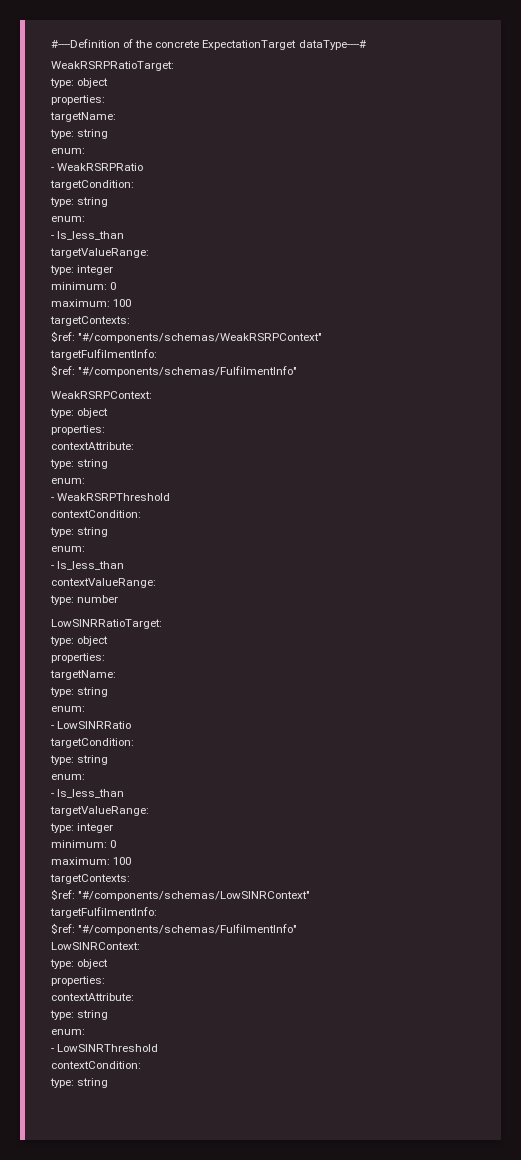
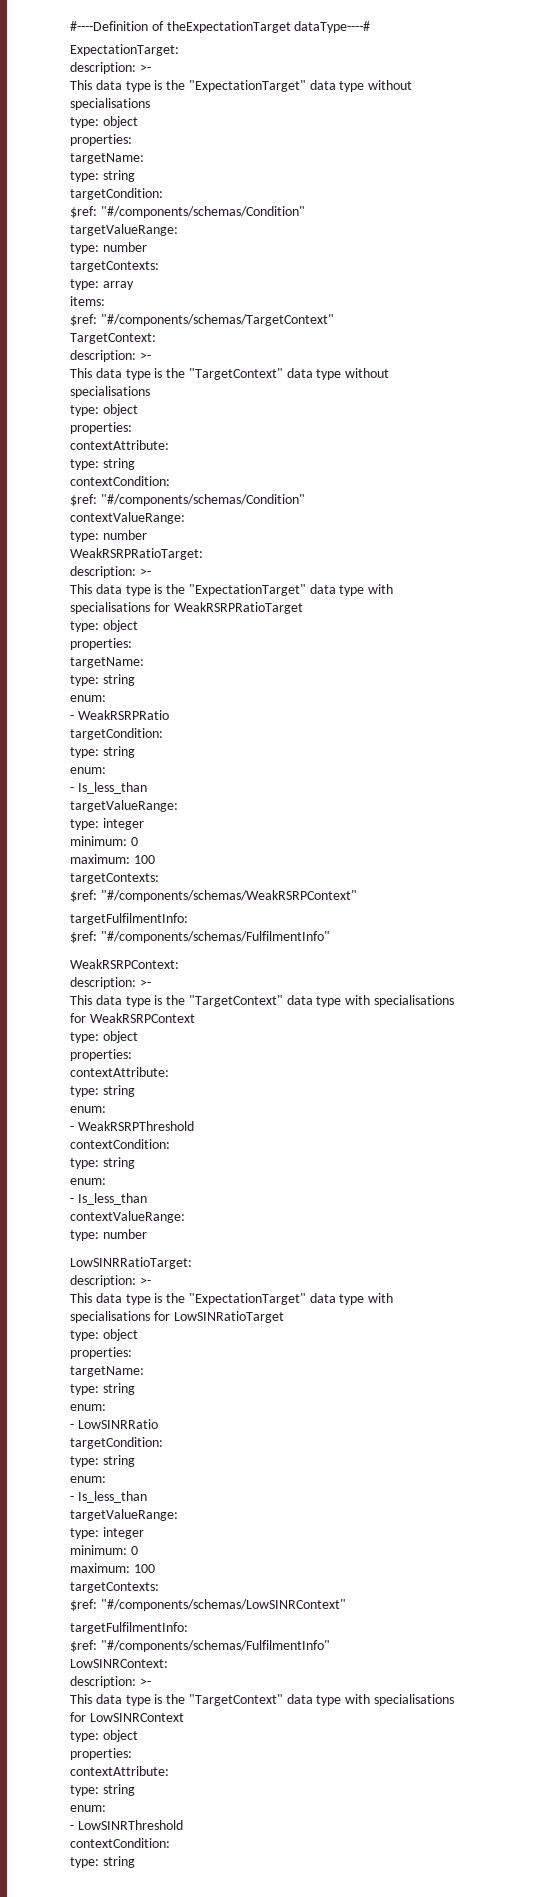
[135,40,366,50] [51,61,174,71] the concrete ExpectationTarget dataType----# // WeakRSRPRatioTarget: -> [166,21,371,33] [70,44,179,56] [70,62,151,74] [70,80,413,92] [70,98,150,110] [70,116,138,128] [70,134,132,146] [70,153,144,164] [70,170,135,182] [70,188,163,200] [70,206,305,218] [70,224,178,236] [70,242,147,254] [70,261,159,272] [70,279,134,290] [70,296,105,306] [70,314,334,326] [70,333,156,344] [70,350,151,362] [70,368,390,380] [70,386,150,398] [70,404,138,416] [70,422,132,434] [70,440,169,450] [70,458,135,470] [70,476,170,486] [70,494,305,506] [70,512,185,524] [70,530,147,542] [70,548,203,560] [70,566,151,578] [70,584,394,596] [70,602,303,614] theExpectationTarget dataType----# // ExpectationTarget: // description: >- // This data type is the "ExpectationTarget" data type without specialisations // type: object // properties: // targetName: // type: string // targetCondition: // $ref: "#/components/schemas/Condition" // targetValueRange: // type: number // targetContexts: // type: array // items: // $ref: "#/components/schemas/TargetContext" // TargetContext: // description: >- // This data type is the "TargetContext" data type without specialisations // type: object // properties: // contextAttribute: // type: string // contextCondition: // $ref: "#/components/schemas/Condition" // contextValueRange: // type: number // WeakRSRPRatioTarget: // description: >- // This data type is the "ExpectationTarget" data type with specialisations for WeakRSRPRatioTarget
(152, 395) none -> [70,977,151,989] [70,995,455,1007] [70,1013,195,1023] // description: >- // This data type is the "TargetContext" data type with specialisations for WeakRSRPContext
(162, 624) none -> [70,1275,151,1287] [70,1293,394,1305] [70,1311,284,1323] // description: >- // This data type is the "ExpectationTarget" data type with specialisations for LowSINRatioTarget
(140, 946) none -> [70,1676,151,1688] [70,1694,455,1706] [70,1712,184,1722] // description: >- // This data type is the "TargetContext" data type with specialisations for LowSINRContext

